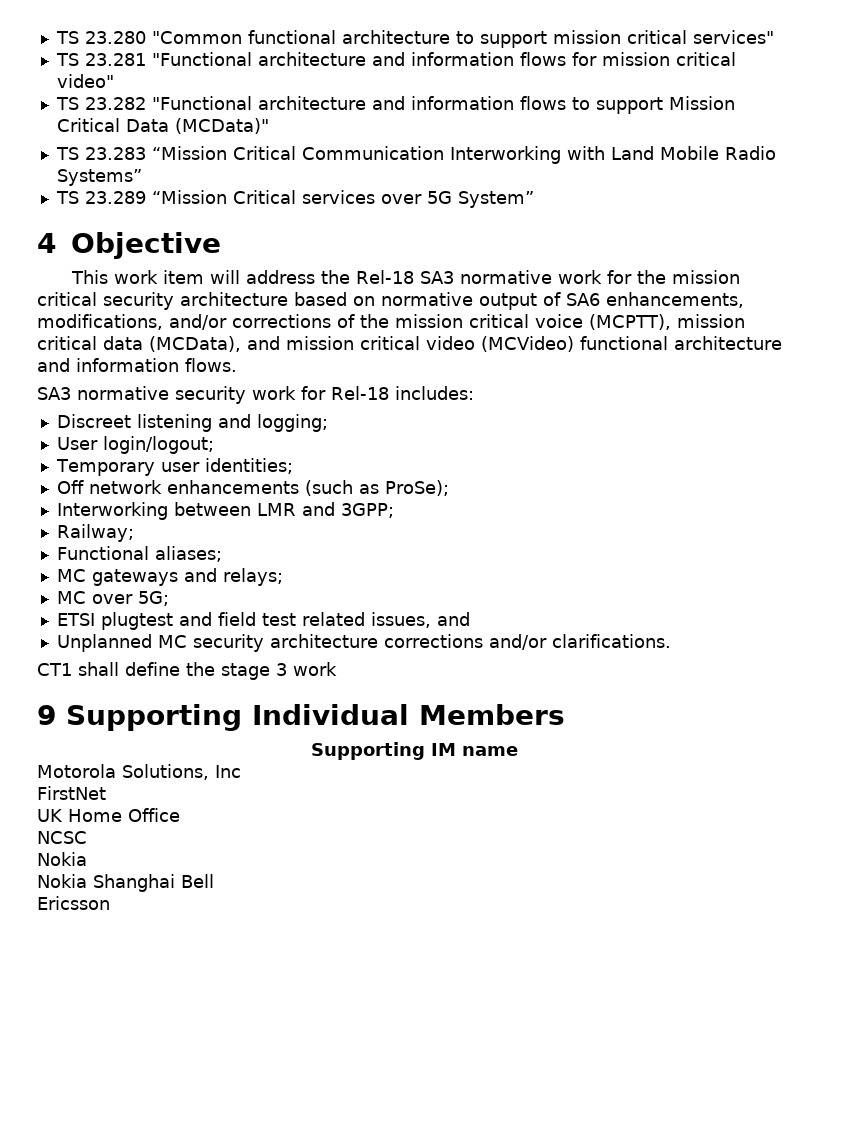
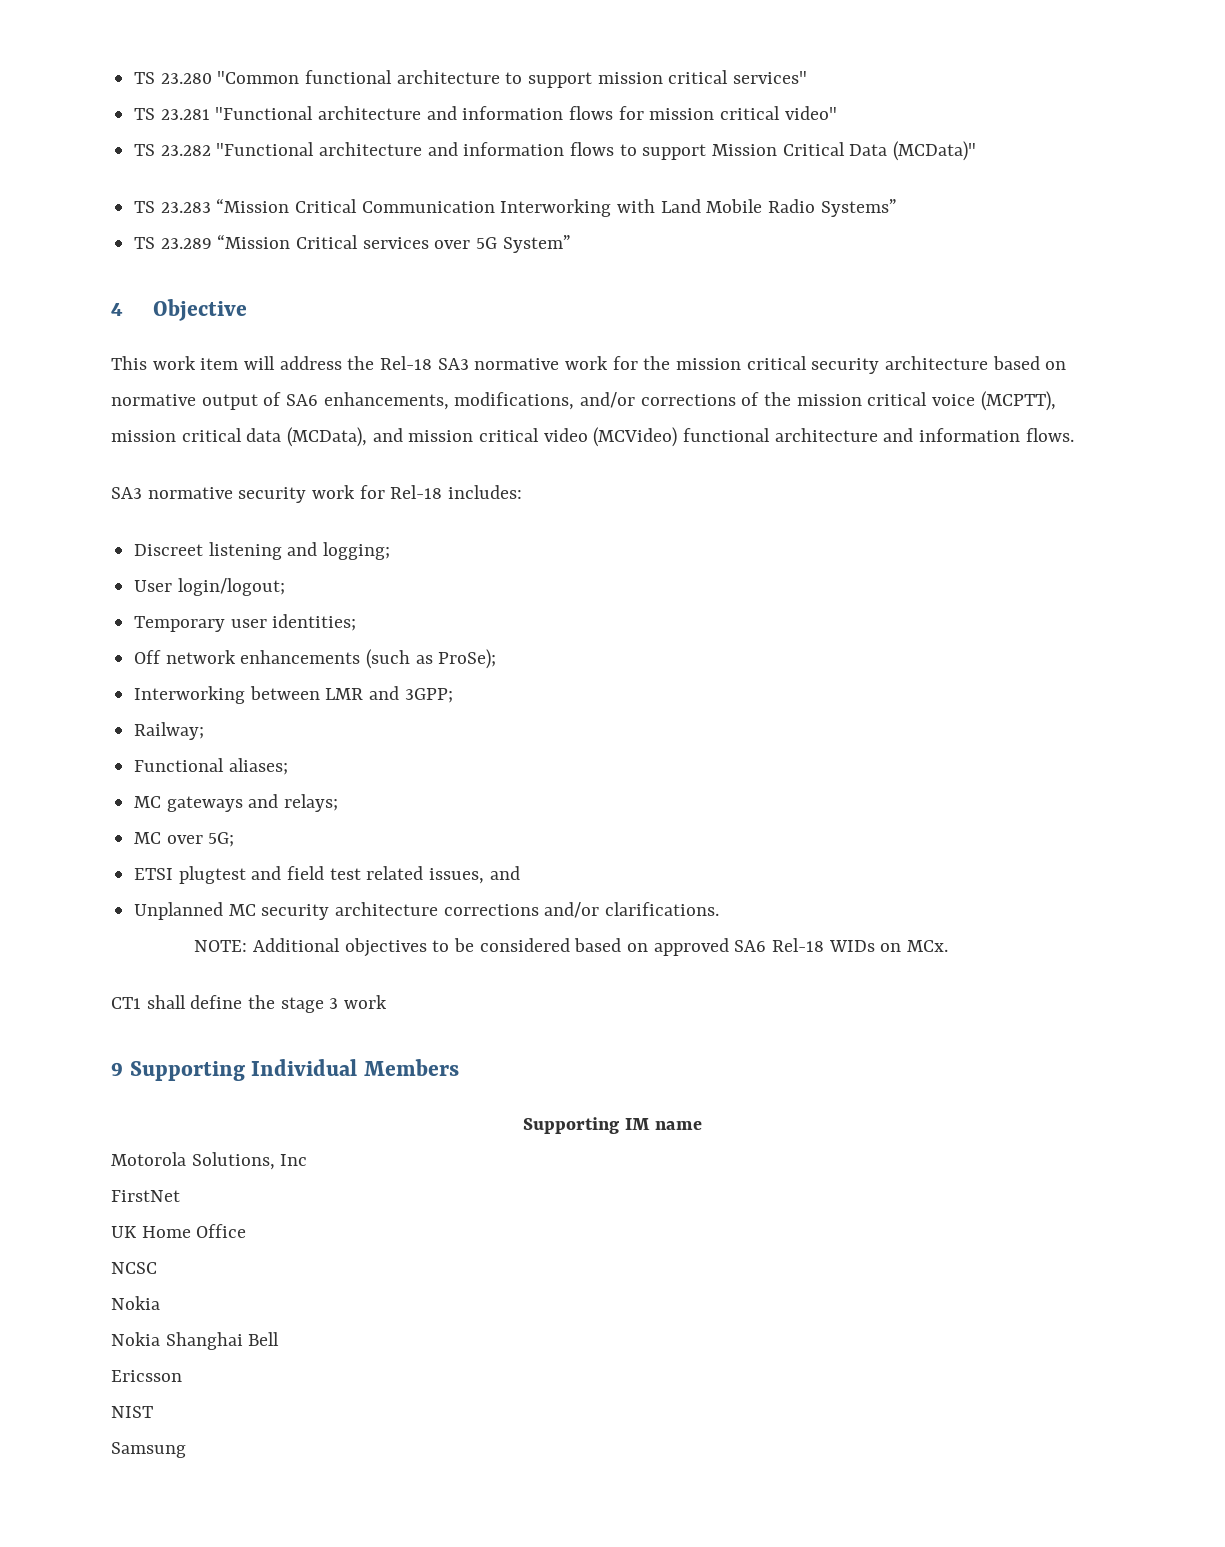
(671, 641) none -> [194,938,949,957] // NOTE: Additional objectives to be considered based on approved SA6 Rel-18 WIDs on MCx.
(110, 903) none -> [111,1406,153,1418] [111,1442,186,1458] // NIST // Samsung

